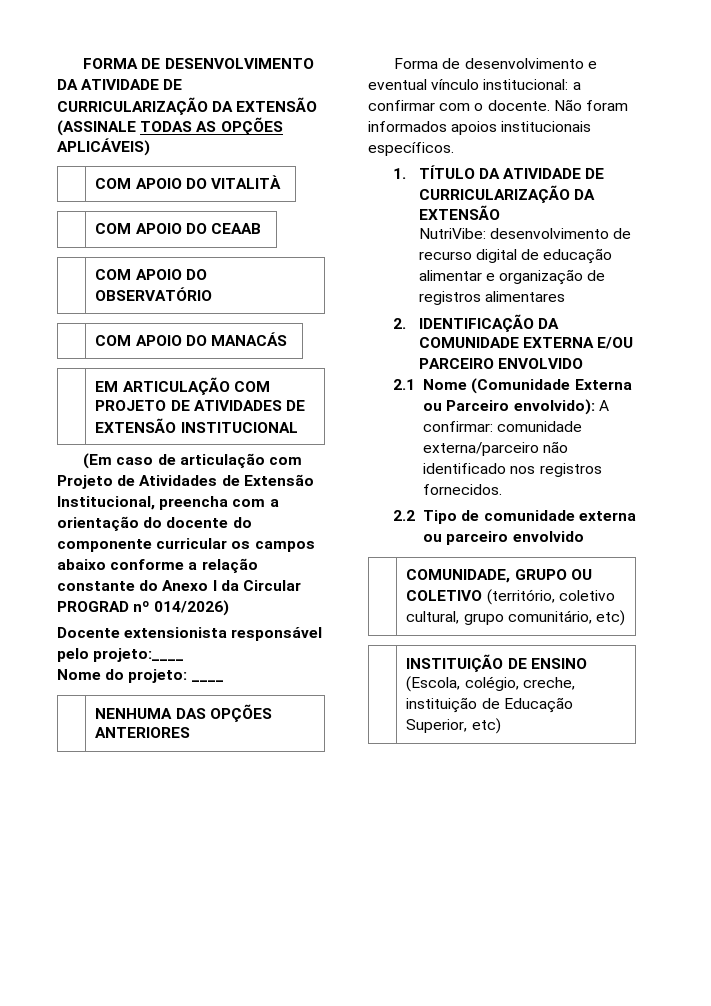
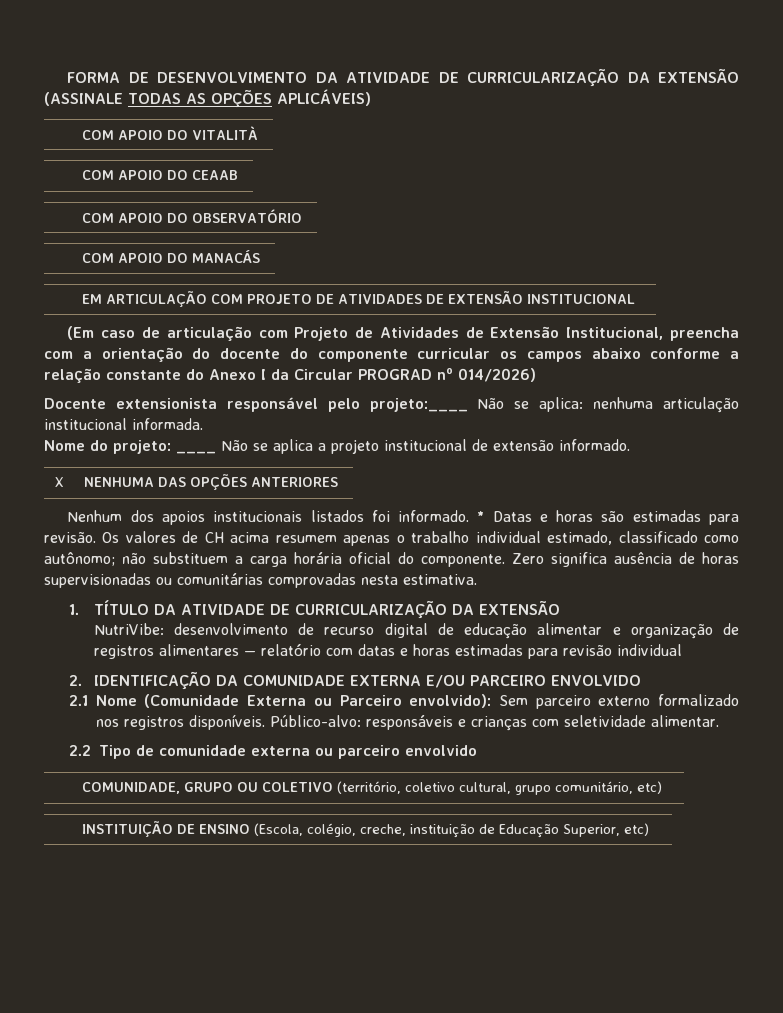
[57,669,224,683] [95,704,272,722] [95,727,191,738] [394,58,597,69] [368,79,581,90] [368,99,628,111] [368,121,592,135] [368,142,454,156] // Nome do projeto: ____ // | NENHUMA DAS OPÇÕES ANTERIORES // Forma de desenvolvimento e eventual vínculo institucional: a confirmar com o docente. Não foram informados apoios institucionais específicos. -> [477,397,740,413] [44,418,203,430] [44,440,216,454] [221,439,630,454] [55,477,64,487] [84,474,339,490] [67,510,739,525] [44,531,739,546] [44,552,739,567] [44,573,477,588] Não se aplica: nenhuma articulação institucional informada. // Nome do projeto: ____ Não se aplica a projeto institucional de extensão informado. // X | NENHUMA DAS OPÇÕES ANTERIORES // Nenhum dos apoios institucionais listados foi informado. * Datas e horas são estimadas para revisão. Os valores de CH acima resumem apenas o trabalho individual estimado, classificado como autônomo; não substituem a carga horária oficial do componente. Zero significa ausência de horas supervisionadas ou comunitárias comprovadas nesta estimativa.
(566, 296) none -> [243,643,682,659] — relatório com datas e horas estimadas para revisão individual
[598,400,609,411] [423,421,583,432] [423,441,569,456] [423,463,602,477] [423,484,503,495] A confirmar: comunidade externa/parceiro não identificado nos registros fornecidos. -> [498,694,739,709] [95,714,719,731] Sem parceiro externo formalizado nos registros disponíveis. Público-alvo: responsáveis e crianças com seletividade alimentar.

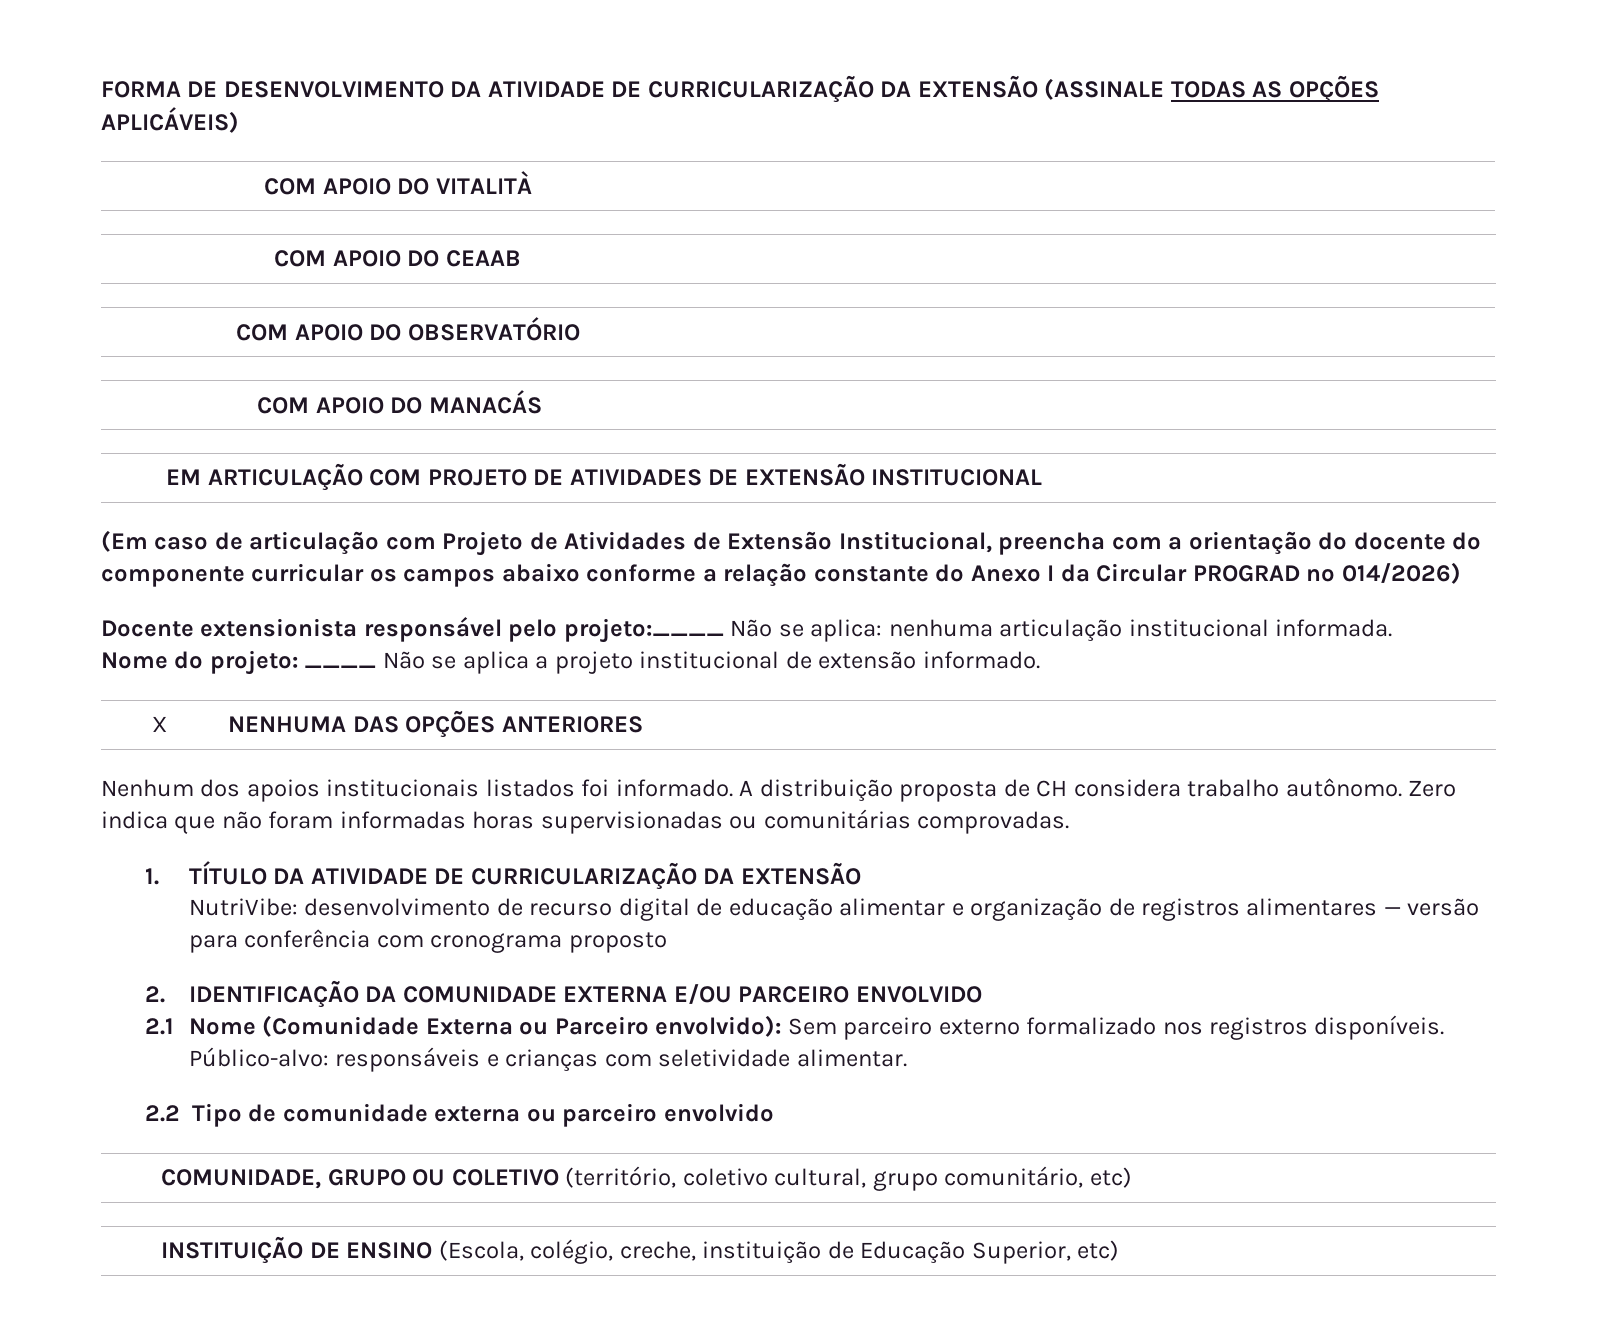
[477,510,739,525] [44,531,739,546] [44,552,695,567] * Datas e horas são estimadas para revisão. Os valores de CH acima resumem apenas o trabalho individual estimado, classificado como autônomo; não substituem a carga horária oficial do componente. Zero significa ausência de -> [739,778,1457,802] [101,811,466,834] A distribuição proposta de CH considera trabalho autônomo. Zero indica que não foram informadas
[268,573,477,588] comprovadas nesta estimativa. -> [917,811,1070,834] comprovadas.
[260,643,682,659] relatório com datas e horas estimadas para revisão individual -> [1407,898,1480,916] [188,929,667,953] versão para conferência com cronograma proposto

